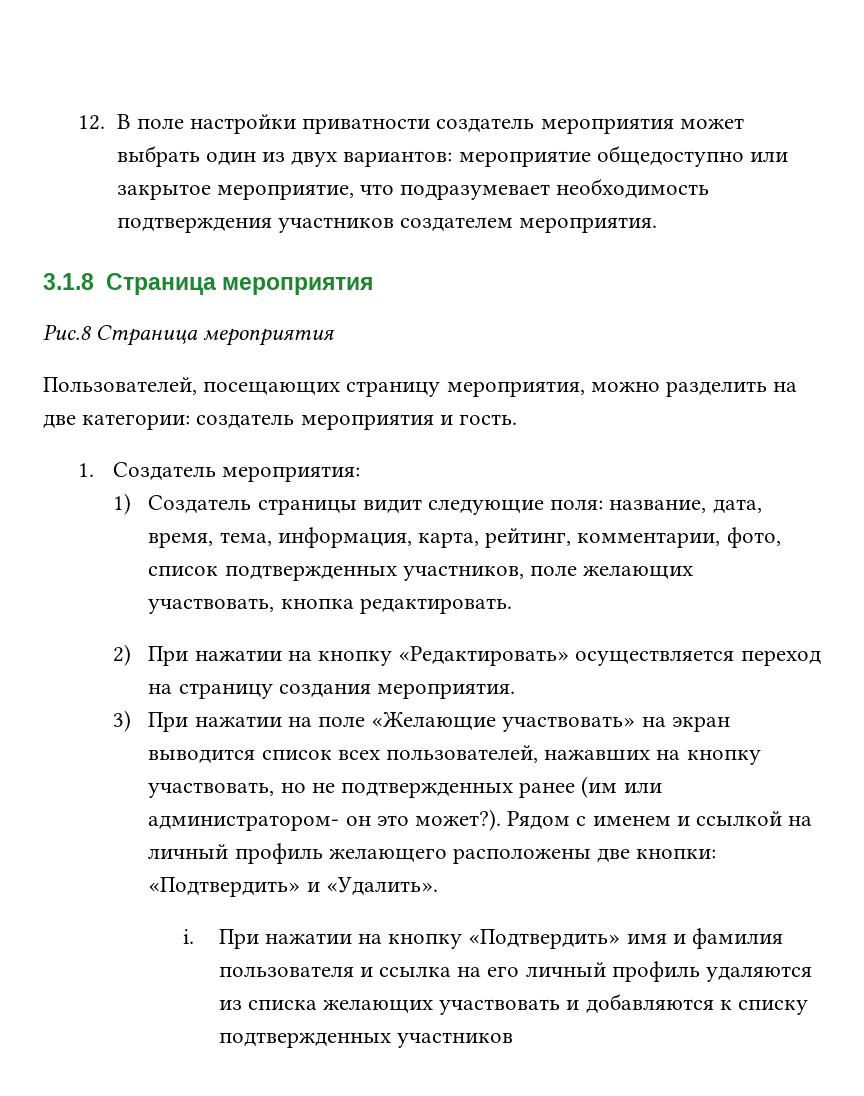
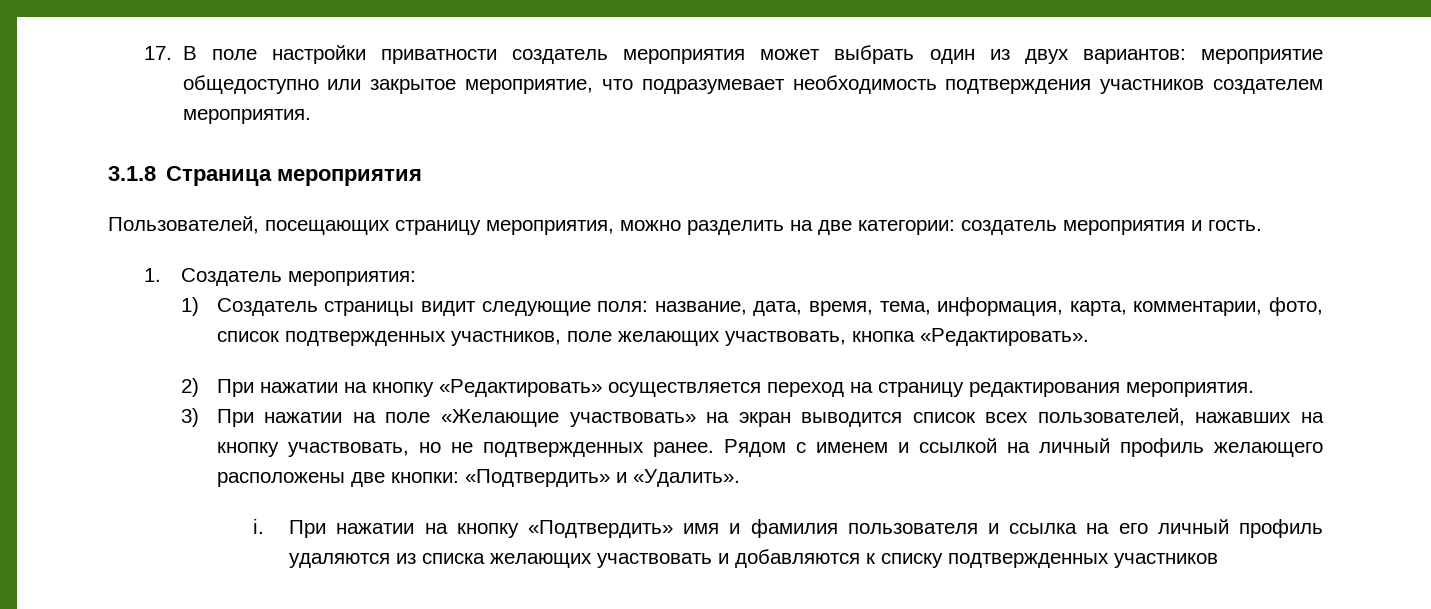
[78,115,106,130] 12. -> [144,46,173,60] 17.
[43,324,336,346] // Рис.8 Страница мероприятия -> (423, 177) none
[485,528,572,548] рейтинг, -> (1127, 308) none
[359,598,512,614] редактировать. -> [919,328,1089,346] «Редактировать».
[278,683,371,698] создания -> [968,382,1120,397] редактирования
[519,776,662,798] [148,809,501,831] ранее (им или администратором- он это может?). -> [652,442,714,457] ранее.

